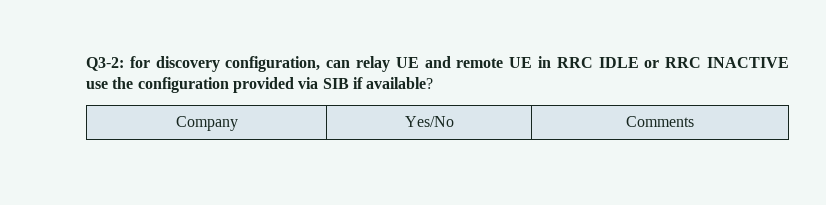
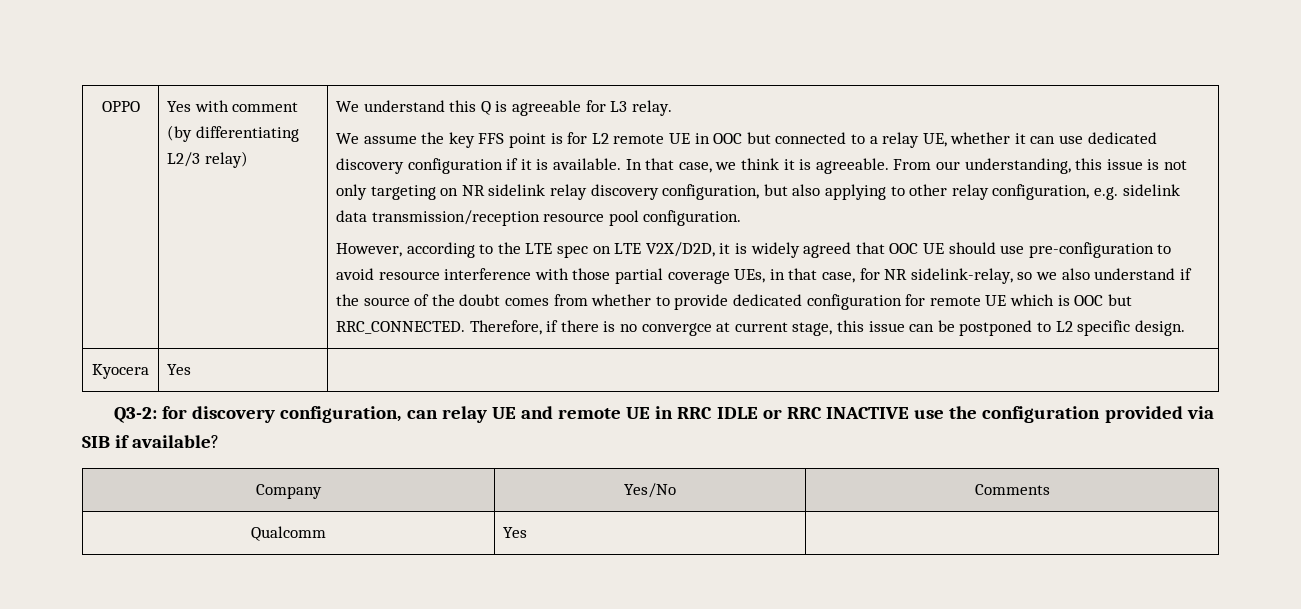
(86, 64) none -> [101,101,140,112] [167,100,299,112] [167,125,299,142] [167,151,248,168] [336,100,672,116] [336,132,1157,148] [336,158,1187,174] [336,184,1180,200] [336,210,742,226] [336,242,1172,258] [336,268,1192,284] [336,294,1132,310] [336,320,1185,336] [92,364,149,379] [167,364,192,375] OPPO | Yes with comment (by differentiating L2/3 relay) | We understand this Q is agreeable for L3 relay. // We assume the key FFS point is for L2 remote UE in OOC but connected to a relay UE, whether it can use dedicated discovery configuration if it is available. In that case, we think it is agreeable. From our understanding, this issue is not only targeting on NR sidelink relay discovery configuration, but also applying to other relay configuration, e.g. sidelink data transmission/reception resource pool configuration. // However, according to the LTE spec on LTE V2X/D2D, it is widely agreed that OOC UE should use pre-configuration to avoid resource interference with those partial coverage UEs, in that case, for NR sidelink-relay, so we also understand if the source of the doubt comes from whether to provide dedicated configuration for remote UE which is OOC but RRC_CONNECTED. Therefore, if there is no convergce at current stage, this issue can be postponed to L2 specific design. // Kyocera | Yes | //
(694, 121) none -> [251,526,326,541] [503,527,528,538] // Qualcomm | Yes |

